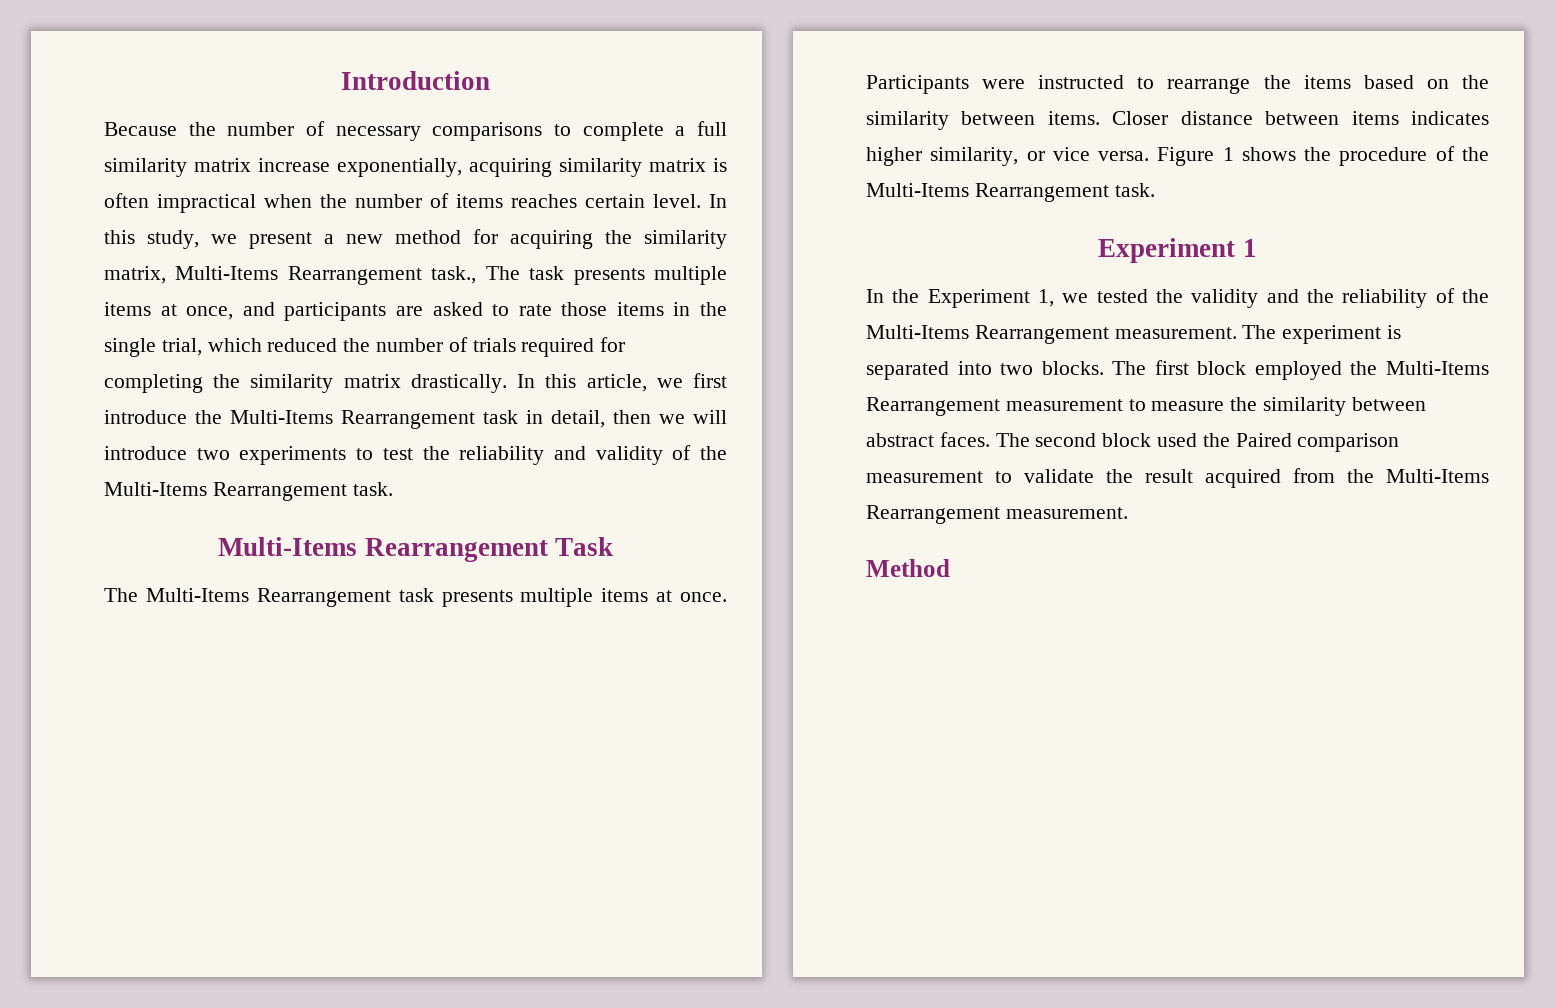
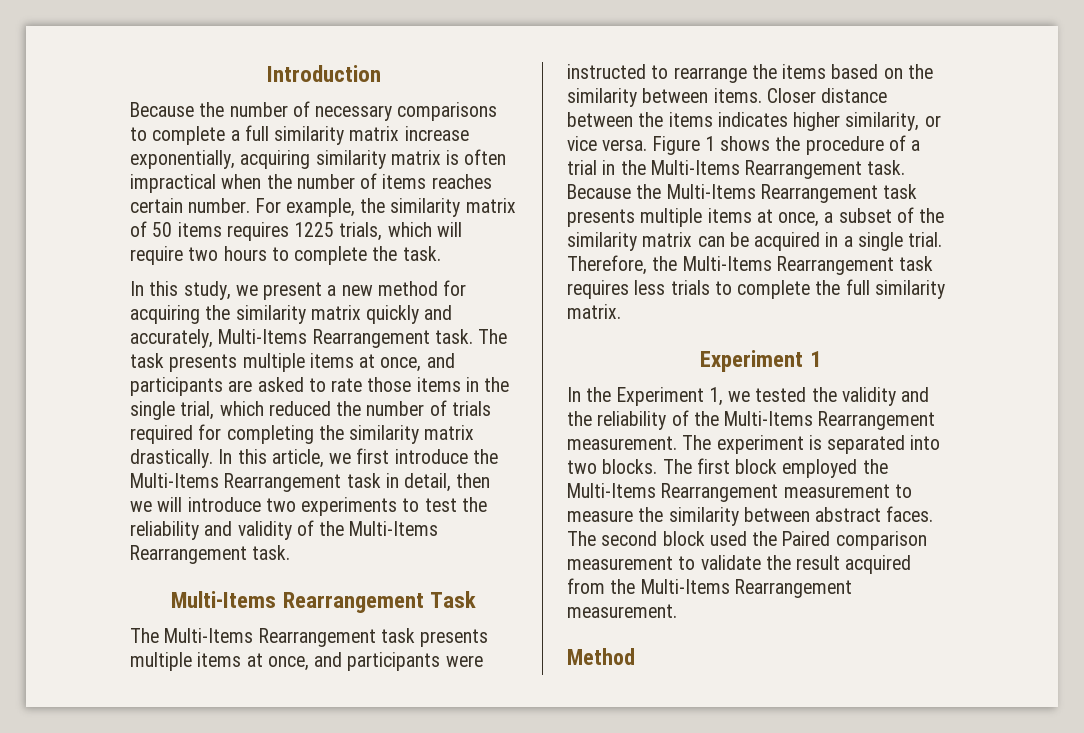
[653,194,701,208] level. -> [188,198,516,217] [130,221,462,241] [130,246,441,265] number. For example, the similarity matrix of 50 items requires 1225 trials, which will require two hours to complete the task. //
[104,266,477,285] matrix, Multi-Items Rearrangement task., -> [310,305,453,324] [130,329,473,348] matrix quickly and accurately, Multi-Items Rearrangement task.
[680,592,727,602] [866,75,969,94] once. Participants -> [267,652,441,671] once, and participants
(1340, 118) none -> [638,112,664,127] the
[1462,147,1489,161] [866,183,1155,202] the Multi-Items Rearrangement task. -> [911,140,921,151] [567,160,906,179] [567,184,918,203] [567,207,945,227] [567,232,943,251] [567,255,934,275] [567,279,945,299] [567,304,621,319] a trial in the Multi-Items Rearrangement task. Because the Multi-Items Rearrangement task presents multiple items at once, a subset of the similarity matrix can be acquired in a single trial. Therefore, the Multi-Items Rearrangement task requires less trials to complete the full similarity matrix.

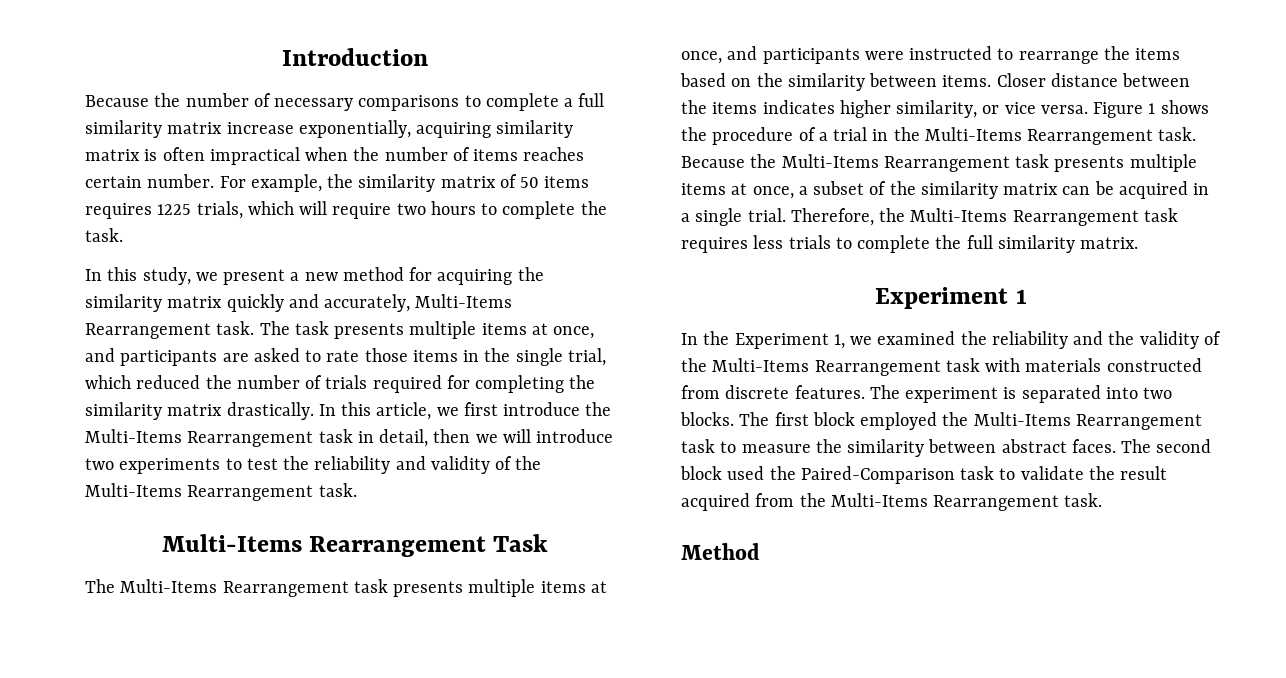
[755,387,930,406] [567,410,936,430] [567,436,677,450] tested the validity and the reliability of the Multi-Items Rearrangement measurement. -> [877,331,1221,349] [681,358,1202,376] [681,385,865,399] examined the reliability and the validity of the Multi-Items Rearrangement task with materials constructed from discrete features.
[783,484,890,498] measurement -> [681,439,715,453] task
[782,531,927,550] [567,556,673,570] Paired comparison measurement -> [800,466,995,484] Paired-Comparison task
[567,604,677,618] measurement. -> [1064,493,1103,507] task.

